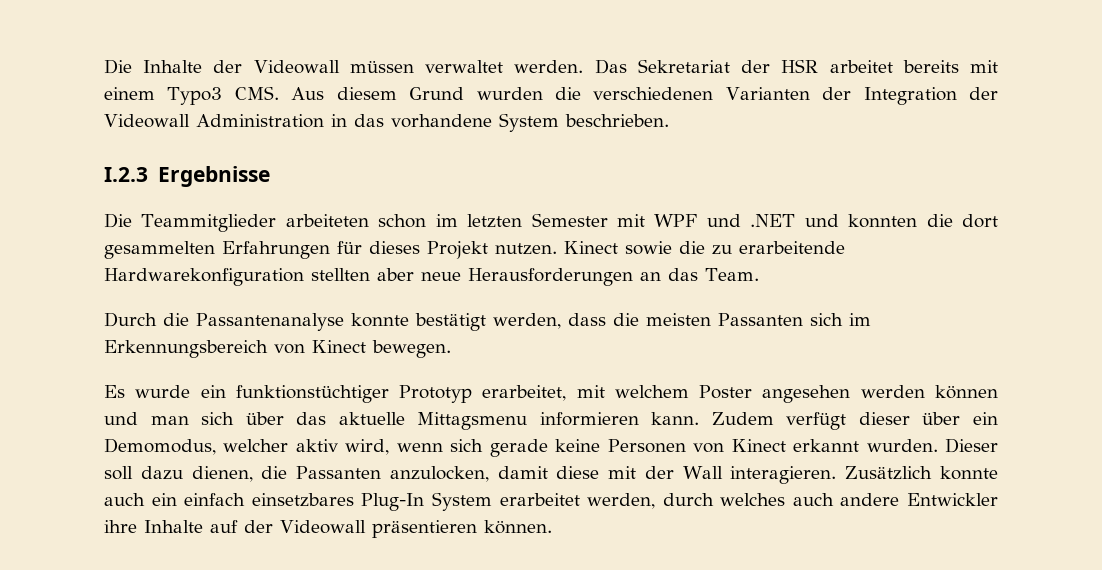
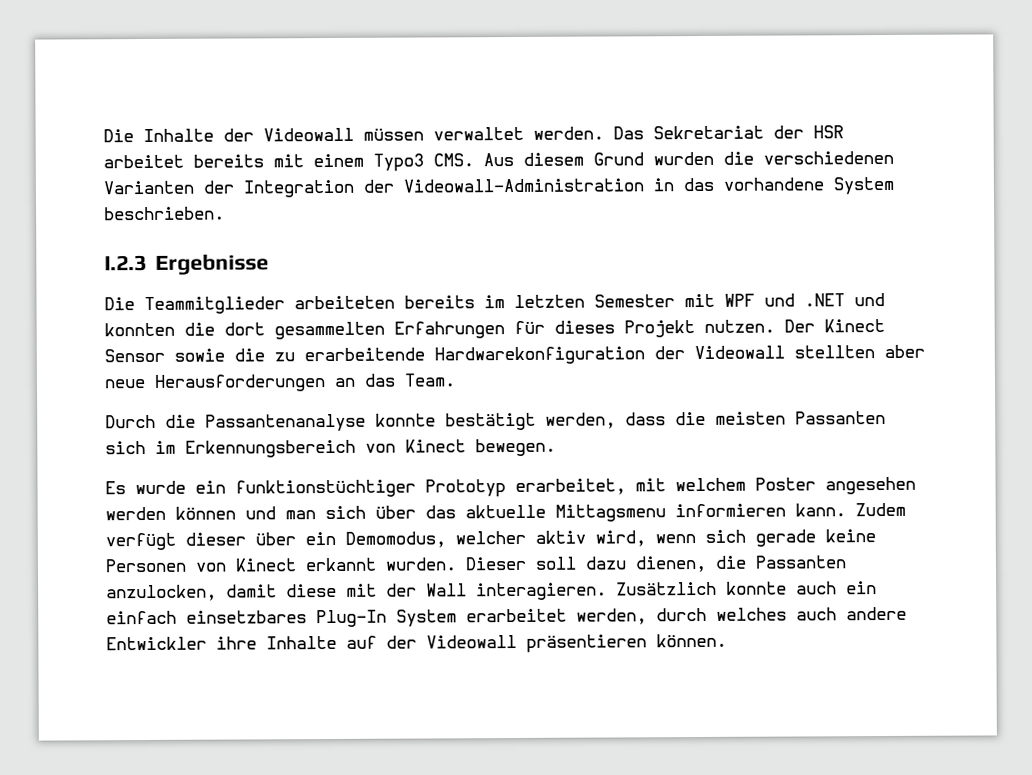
[104,114,324,128] Videowall Administration -> [403,178,644,193] Videowall-Administration
[378,214,427,228] schon -> [404,295,475,309] bereits
[564,241,618,254] Kinect -> [784,319,885,333] [104,348,165,363] Der Kinect Sensor
(304, 277) none -> [654,345,785,360] der Videowall

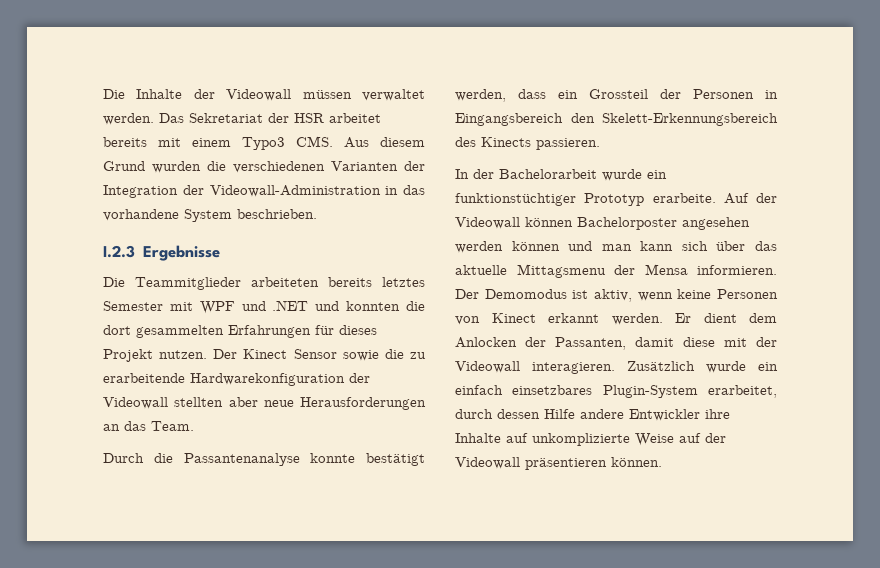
[484,294,585,309] im letzten -> [382,277,425,287] letztes
[675,411,886,426] [105,438,556,458] [105,477,816,498] die meisten Passanten sich im Erkennungsbereich von Kinect bewegen. // Es wurde ein funktionstüchtiger Prototyp erarbeitet, mit welchem Poster -> [558,89,778,99] [455,113,778,126] [455,137,600,150] [455,169,667,181] [455,193,777,206] [455,217,677,230] ein Grossteil der Personen in Eingangsbereich den Skelett-Erkennungsbereich des Kinects passieren. // In der Bachelorarbeit wurde ein funktionstüchtiger Prototyp erarbeite. Auf der Videowall können Bachelorposter
(316, 515) none -> [640,241,674,251] kann
[675,502,906,518] [105,529,816,551] informieren kann. Zudem verfügt dieser über ein Demomodus, welcher aktiv wird, wenn sich gerade -> [614,264,777,275] [455,289,673,302] der Mensa informieren. Der Demomodus ist aktiv, wenn
[385,555,846,573] [106,584,217,602] wurden. Dieser soll dazu dienen, die Passanten anzulocken, -> [611,313,777,325] [455,337,626,350] werden. Er dient dem Anlocken der Passanten,
[426,583,467,597] Wall -> [455,361,520,373] Videowall
[726,581,837,595] konnte auch -> [706,361,746,373] wurde
[316,607,837,628] Plug-In System erarbeitet werden, durch welches auch -> [602,385,777,398] [455,409,575,419] Plugin-System erarbeitet, durch dessen Hilfe
(377, 642) none -> [532,433,701,446] unkomplizierte Weise auf

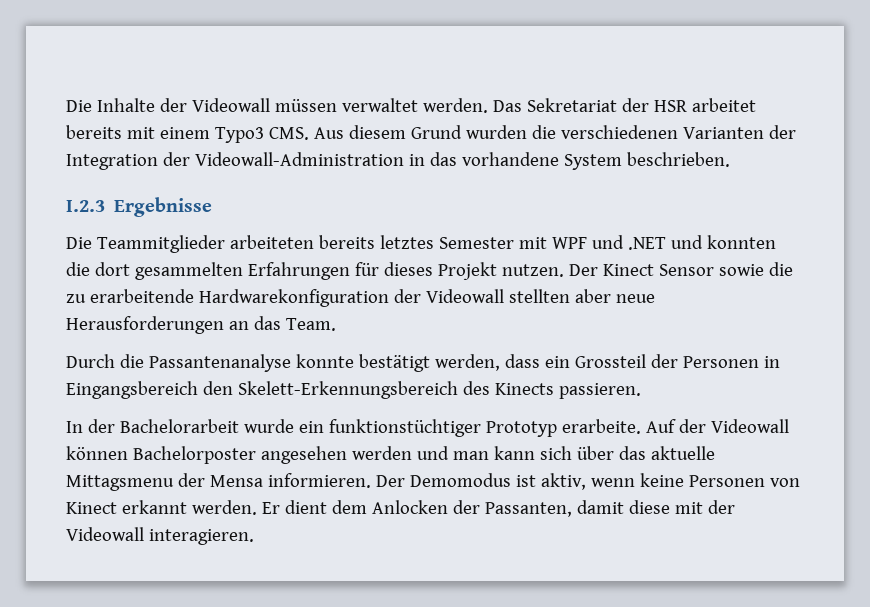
[511,241,560,251] können -> (412, 453) none
[627,361,778,373] [455,385,777,398] [455,409,730,421] [455,433,726,446] [455,457,662,470] Zusätzlich wurde ein einfach einsetzbares Plugin-System erarbeitet, durch dessen Hilfe andere Entwickler ihre Inhalte auf unkomplizierte Weise auf der Videowall präsentieren können. -> (254, 537) none

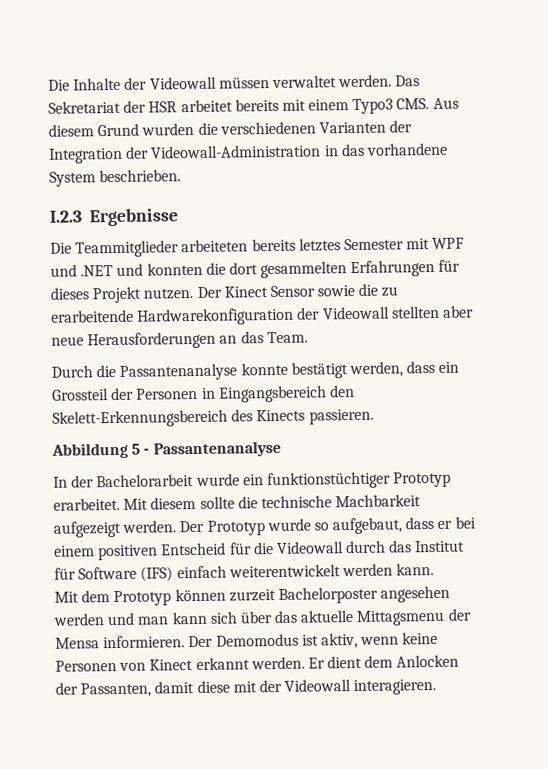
(641, 391) none -> [51,440,281,459] // Abbildung 5 - Passantenanalyse
[561,419,789,434] [66,446,128,460] erarbeite. Auf der Videowall können -> [53,494,422,511] [53,516,476,538] [54,540,466,561] [54,563,435,582] [54,588,276,607] erarbeitet. Mit diesem sollte die technische Machbarkeit aufgezeigt werden. Der Prototyp wurde so aufgebaut, dass er bei einem positiven Entscheid für die Videowall durch das Institut für Software (IFS) einfach weiterentwickelt werden kann. // Mit dem Prototyp können zurzeit

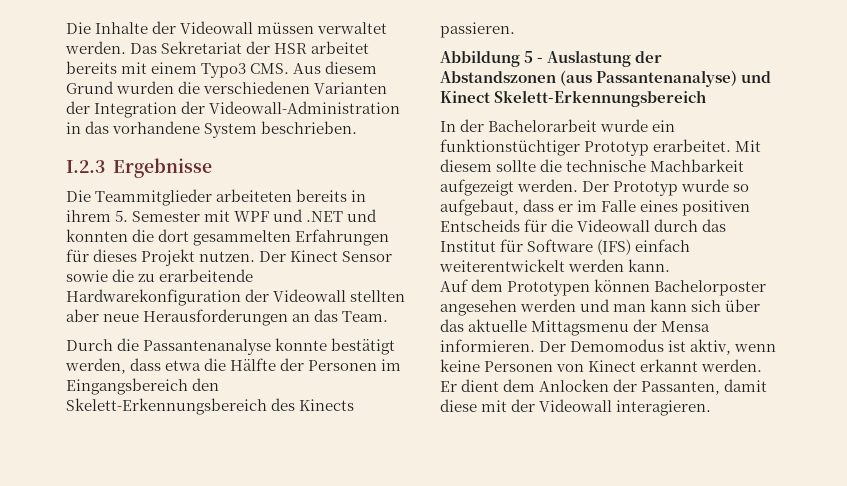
[298,238,341,252] letztes -> [351,190,367,202] [66,210,129,222] in ihrem 5.
[438,361,460,373] [52,388,109,401] ein Grossteil -> [165,358,277,371] etwa die Hälfte
[201,387,216,399] in -> [381,359,402,371] im
[152,440,281,458] Passantenanalyse -> [547,50,663,67] [440,70,772,87] [440,90,707,107] Auslastung der Abstandszonen (aus Passantenanalyse) und Kinect Skelett-Erkennungsbereich
[454,516,476,529] [54,542,227,561] bei einem positiven Entscheid -> [577,200,751,216] [440,219,520,232] im Falle eines positiven Entscheids
[54,588,276,607] Mit dem Prototyp können zurzeit -> [440,279,651,296] Auf dem Prototypen können

